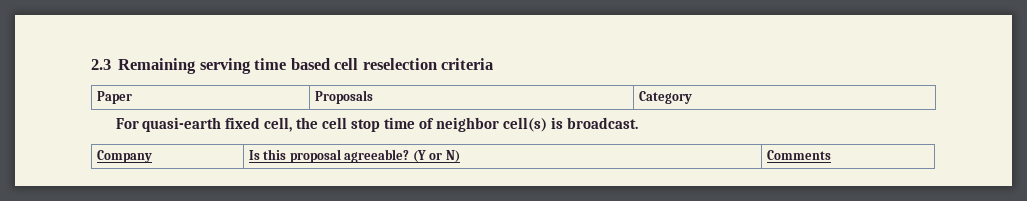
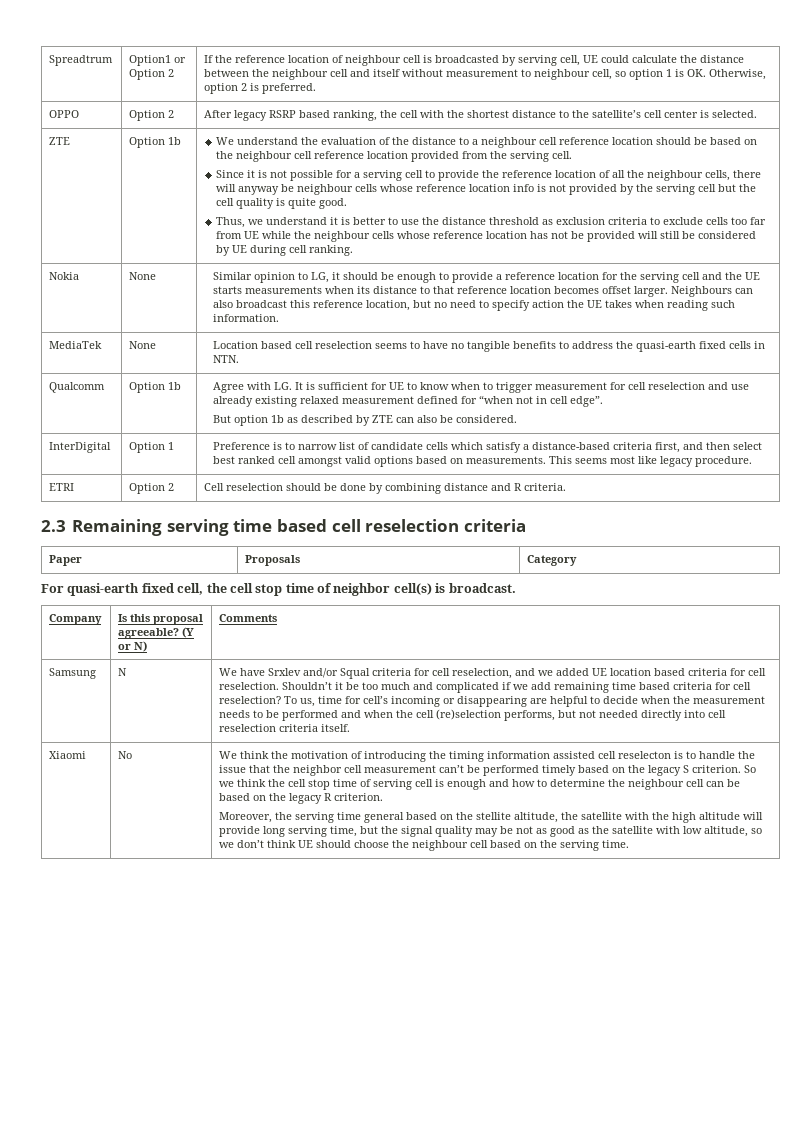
(91, 64) none -> [49,55,114,66] [129,55,187,66] [129,69,175,80] [204,55,745,66] [204,69,767,80] [204,83,317,94] [49,110,80,118] [129,110,175,121] [204,110,758,121] [49,137,71,145] [129,137,182,148] [216,137,758,148] [216,151,573,162] [216,170,762,181] [216,184,757,195] [216,198,348,209] [216,217,767,228] [216,231,757,242] [216,245,354,256] [49,272,80,280] [129,272,157,280] [212,272,760,283] [212,286,753,297] [212,300,735,311] [212,314,279,322] [49,341,103,349] [129,341,157,349] [212,341,765,352] [212,355,239,363] [49,382,106,393] [129,382,182,393] [212,382,749,393] [212,395,603,407] [212,415,517,426] [49,442,112,453] [129,442,175,453] [212,442,762,453] [212,456,752,467] [49,483,75,491] [129,483,175,494] [204,483,567,494] Spreadtrum | Option1 or Option 2 | If the reference location of neighbour cell is broadcasted by serving cell, UE could calculate the distance between the neighbour cell and itself without measurement to neighbour cell, so option 1 is OK. Otherwise, option 2 is preferred. // OPPO | Option 2 | After legacy RSRP based ranking, the cell with the shortest distance to the satellite’s cell center is selected. // ZTE | Option 1b | We understand the evaluation of the distance to a neighbour cell reference location should be based on the neighbour cell reference location provided from the serving cell. // Since it is not possible for a serving cell to provide the reference location of all the neighbour cells, there will anyway be neighbour cells whose reference location info is not provided by the serving cell but the cell quality is quite good. // Thus, we understand it is better to use the distance threshold as exclusion criteria to exclude cells too far from UE while the neighbour cells whose reference location has not be provided will still be considered by UE during cell ranking. // Nokia | None | Similar opinion to LG, it should be enough to provide a reference location for the serving cell and the UE starts measurements when its distance to that reference location becomes offset larger. Neighbours can also broadcast this reference location, but no need to specify action the UE takes when reading such information. // MediaTek | None | Location based cell reselection seems to have no tangible benefits to address the quasi-earth fixed cells in NTN. // Qualcomm | Option 1b | Agree with LG. It is sufficient for UE to know when to trigger measurement for cell reselection and use already existing relaxed measurement defined for “when not in cell edge”. // But option 1b as described by ZTE can also be considered. // InterDigital | Option 1 | Preference is to narrow list of candidate cells which satisfy a distance-based criteria first, and then select best ranked cell amongst valid options based on measurements. This seems most like legacy procedure. // ETRI | Option 2 | Cell reselection should be done by combining distance and R criteria. //
(831, 155) none -> [49,668,97,679] [118,668,128,676] [219,668,767,679] [219,682,752,693] [219,696,766,707] [219,709,727,721] [219,724,351,732] [49,751,87,759] [118,751,133,759] [219,751,756,762] [219,765,757,776] [219,779,741,790] [219,793,384,804] [219,812,764,823] [219,826,763,837] [219,840,630,851] // Samsung | N | We have Srxlev and/or Squal criteria for cell reselection, and we added UE location based criteria for cell reselection. Shouldn’t it be too much and complicated if we add remaining time based criteria for cell reselection? To us, time for cell’s incoming or disappearing are helpful to decide when the measurement needs to be performed and when the cell (re)selection performs, but not needed directly into cell reselection criteria itself. // Xiaomi | No | We think the motivation of introducing the timing information assisted cell reselecton is to handle the issue that the neighbor cell measurement can’t be performed timely based on the legacy S criterion. So we think the cell stop time of serving cell is enough and how to determine the neighbour cell can be based on the legacy R criterion. // Moreover, the serving time general based on the stellite altitude, the satellite with the high altitude will provide long serving time, but the signal quality may be not as good as the satellite with low altitude, so we don’t think UE should choose the neighbour cell based on the serving time.

